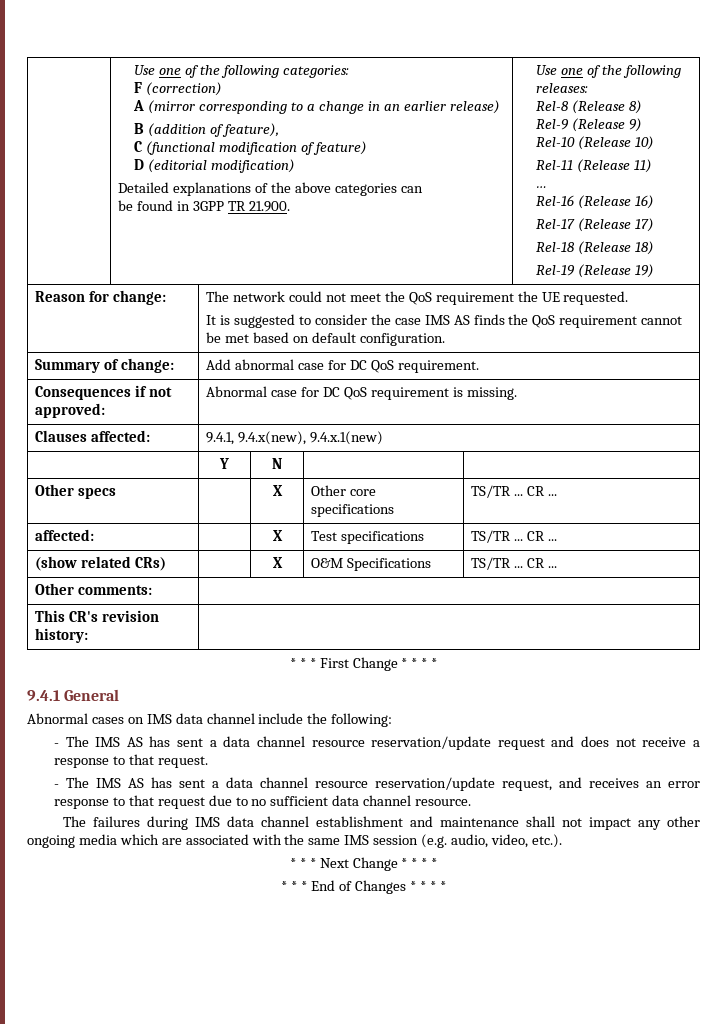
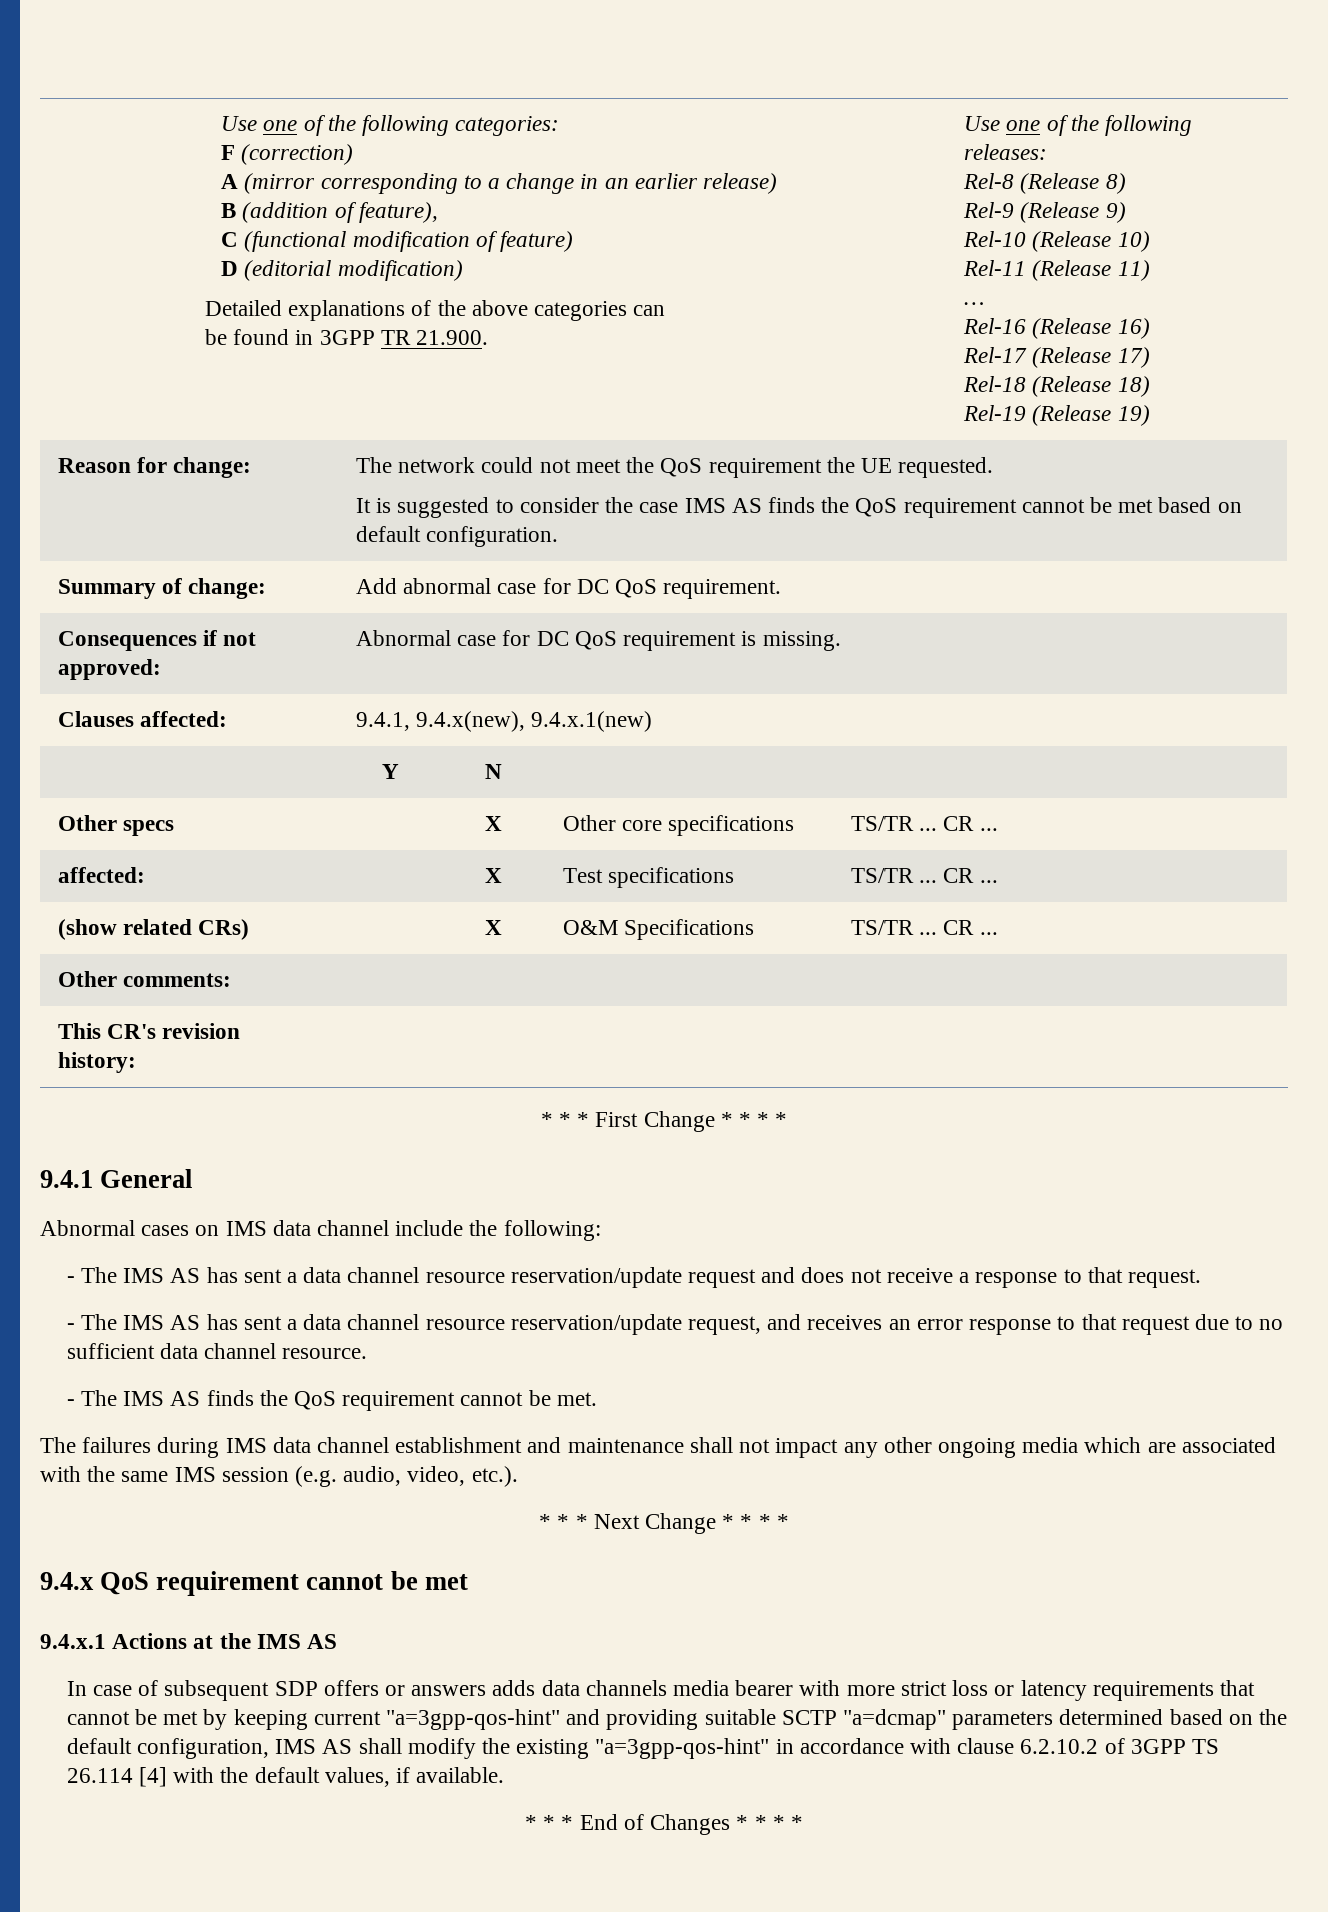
(472, 802) none -> [66,1390,597,1411] // - The IMS AS finds the QoS requirement cannot be met.
(438, 863) none -> [40,1571,468,1596] [40,1633,338,1649] [66,1680,1255,1701] [66,1709,1288,1730] [66,1738,1220,1759] [66,1767,505,1787] // 9.4.x QoS requirement cannot be met // 9.4.x.1 Actions at the IMS AS // In case of subsequent SDP offers or answers adds data channels media bearer with more strict loss or latency requirements that cannot be met by keeping current "a=3gpp-qos-hint" and providing suitable SCTP "a=dcmap" parameters determined based on the default configuration, IMS AS shall modify the existing "a=3gpp-qos-hint" in accordance with clause 6.2.10.2 of 3GPP TS 26.114 [4] with the default values, if available.

